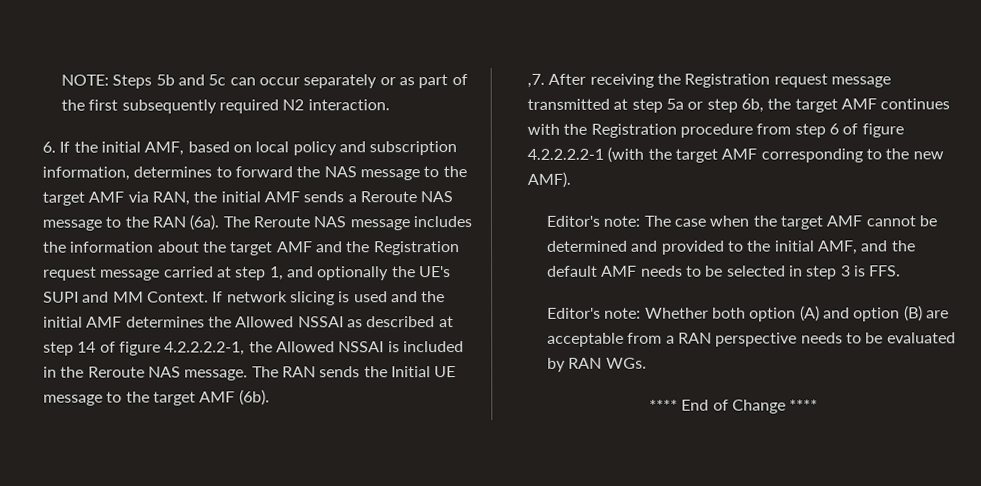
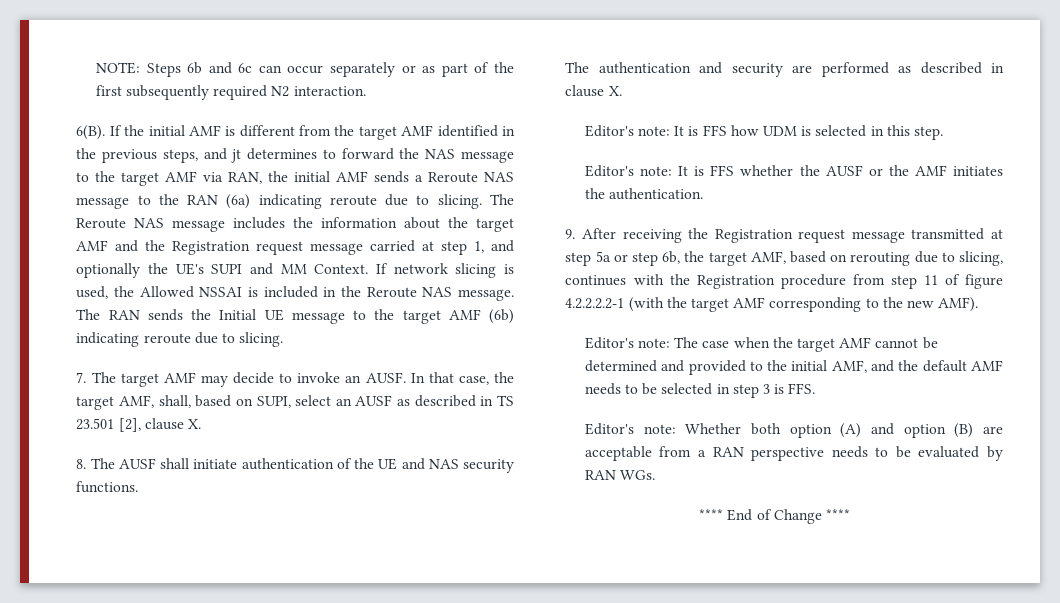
[155,74,227,86] 5b and 5c -> [187,62,253,74] 6b and 6c
[41,141,56,153] 6. -> [76,125,106,140] 6(B).
[144,141,458,156] [41,166,130,181] AMF, based on local policy and subscription information, -> [188,125,515,140] [76,148,242,163] AMF is different from the target AMF identified in the previous steps, and jt
[189,214,220,231] (6a). -> [226,194,482,209] (6a) indicating reroute due to slicing.
[353,291,446,303] [42,316,454,328] [42,341,246,356] used and the initial AMF determines the Allowed NSSAI as described at step 14 of figure 4.2.2.2.2-1, -> [76,286,109,299] used,
[238,389,270,406] [526,73,545,88] (6b). // ,7. -> [488,309,514,324] [76,332,284,347] [76,372,514,387] [76,395,514,410] [76,418,202,432] [76,458,514,473] [76,481,139,493] [565,62,1004,77] [565,85,622,97] [584,125,943,140] [584,165,1003,177] [584,188,704,200] [565,229,576,239] (6b) indicating reroute due to slicing. // 7. The target AMF may decide to invoke an AUSF. In that case, the target AMF, shall, based on SUPI, select an AUSF as described in TS 23.501 [2], clause X. // 8. The AUSF shall initiate authentication of the UE and NAS security functions. // The authentication and security are performed as described in clause X. // Editor's note: It is FFS how UDM is selected in this step. // Editor's note: It is FFS whether the AUSF or the AMF initiates the authentication. // 9.
[840,98,877,110] AMF -> [750,251,1003,266] AMF, based on rerouting due to slicing,
[828,123,839,135] 6 -> [923,275,938,285] 11

